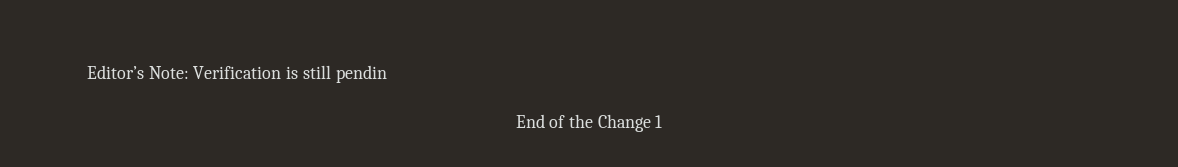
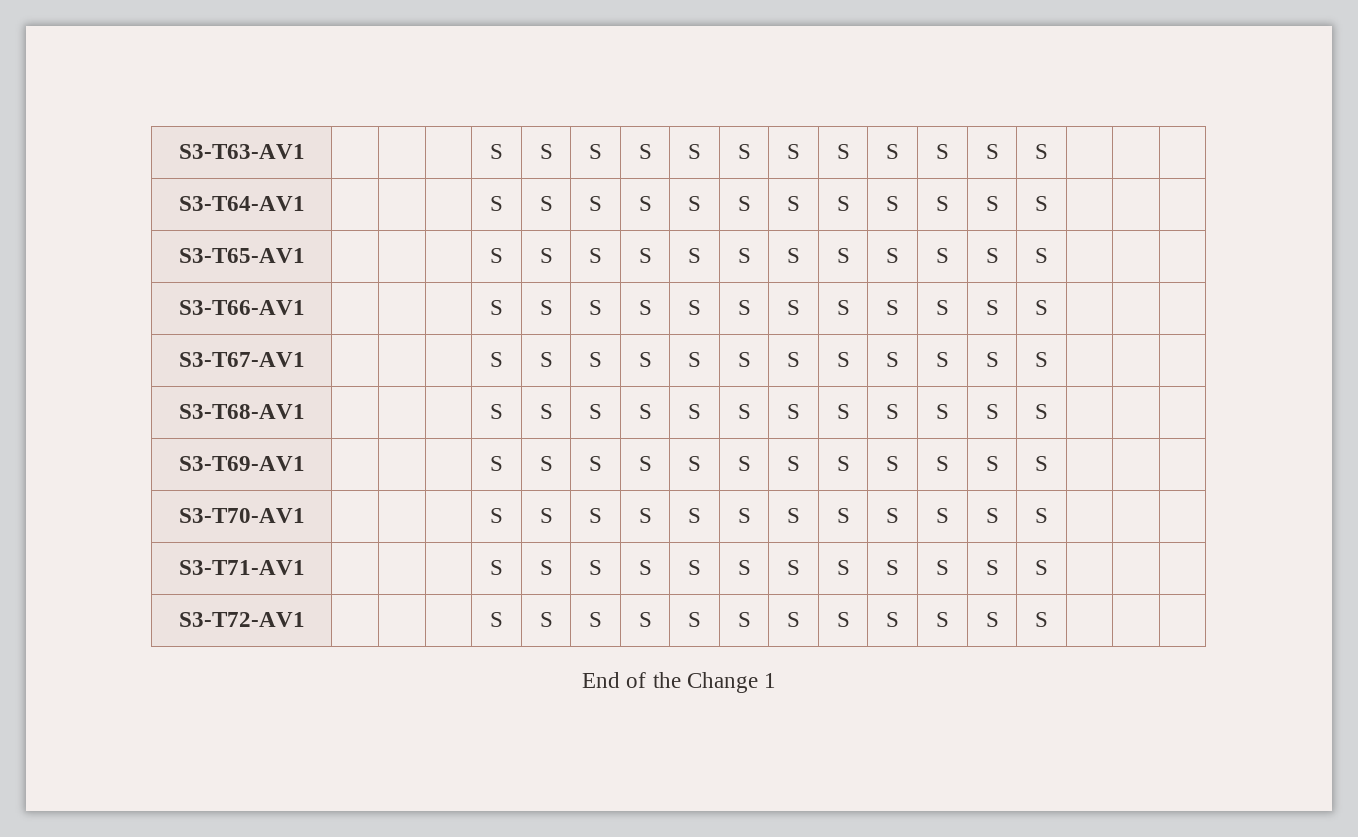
[87,65,387,83] Editor’s Note: Verification is still pendin -> [178,144,305,159] [490,144,503,159] [539,144,553,159] [589,144,602,159] [638,144,652,159] [688,144,701,159] [737,144,751,159] [787,144,800,159] [836,144,850,159] [886,144,899,159] [936,144,949,159] [985,144,999,159] [1035,144,1048,159] [178,196,305,211] [490,196,503,211] [539,196,553,211] [589,196,602,211] [638,196,652,211] [688,196,701,211] [737,196,751,211] [787,196,800,211] [836,196,850,211] [886,196,899,211] [936,196,949,211] [985,196,999,211] [1035,196,1048,211] [178,248,305,263] [490,248,503,263] [539,248,553,263] [589,248,602,263] [638,248,652,263] [688,248,701,263] [737,248,751,263] [787,248,800,263] [836,248,850,263] [886,248,899,263] [936,248,949,263] [985,248,999,263] [1035,248,1048,263] [178,300,305,315] [490,300,503,315] [539,300,553,315] [589,300,602,315] [638,300,652,315] [688,300,701,315] [737,300,751,315] [787,300,800,315] [836,300,850,315] [886,300,899,315] [936,300,949,315] [985,300,999,315] [1035,300,1048,315] [178,352,305,367] [490,352,503,367] [539,352,553,367] [589,352,602,367] [638,352,652,367] [688,352,701,367] [737,352,751,367] [787,352,800,367] [836,352,850,367] [886,352,899,367] [936,352,949,367] [985,352,999,367] [1035,352,1048,367] [178,404,305,419] [490,404,503,419] [539,404,553,419] [589,404,602,419] [638,404,652,419] [688,404,701,419] [737,404,751,419] [787,404,800,419] [836,404,850,419] [886,404,899,419] [936,404,949,419] [985,404,999,419] [1035,404,1048,419] [178,456,305,471] [490,456,503,471] [539,456,553,471] [589,456,602,471] [638,456,652,471] [688,456,701,471] [737,456,751,471] [787,456,800,471] [836,456,850,471] [886,456,899,471] [936,456,949,471] [985,456,999,471] [1035,456,1048,471] [178,508,305,523] [490,508,503,523] [539,508,553,523] [589,508,602,523] [638,508,652,523] [688,508,701,523] [737,508,751,523] [787,508,800,523] [836,508,850,523] [886,508,899,523] [936,508,949,523] [985,508,999,523] [1035,508,1048,523] [178,560,305,575] [490,560,503,575] [539,560,553,575] [589,560,602,575] [638,560,652,575] [688,560,701,575] [737,560,751,575] [787,560,800,575] [836,560,850,575] [886,560,899,575] [936,560,949,575] [985,560,999,575] [1035,560,1048,575] [178,612,305,627] [490,612,503,627] [539,612,553,627] [589,612,602,627] [638,612,652,627] [688,612,701,627] [737,612,751,627] [787,612,800,627] [836,612,850,627] [886,612,899,627] [936,612,949,627] [985,612,999,627] [1035,612,1048,627] S3-T63-AV1 | | | | S | S | S | S | S | S | S | S | S | S | S | S | | | // S3-T64-AV1 | | | | S | S | S | S | S | S | S | S | S | S | S | S | | | // S3-T65-AV1 | | | | S | S | S | S | S | S | S | S | S | S | S | S | | | // S3-T66-AV1 | | | | S | S | S | S | S | S | S | S | S | S | S | S | | | // S3-T67-AV1 | | | | S | S | S | S | S | S | S | S | S | S | S | S | | | // S3-T68-AV1 | | | | S | S | S | S | S | S | S | S | S | S | S | S | | | // S3-T69-AV1 | | | | S | S | S | S | S | S | S | S | S | S | S | S | | | // S3-T70-AV1 | | | | S | S | S | S | S | S | S | S | S | S | S | S | | | // S3-T71-AV1 | | | | S | S | S | S | S | S | S | S | S | S | S | S | | | // S3-T72-AV1 | | | | S | S | S | S | S | S | S | S | S | S | S | S | | |

